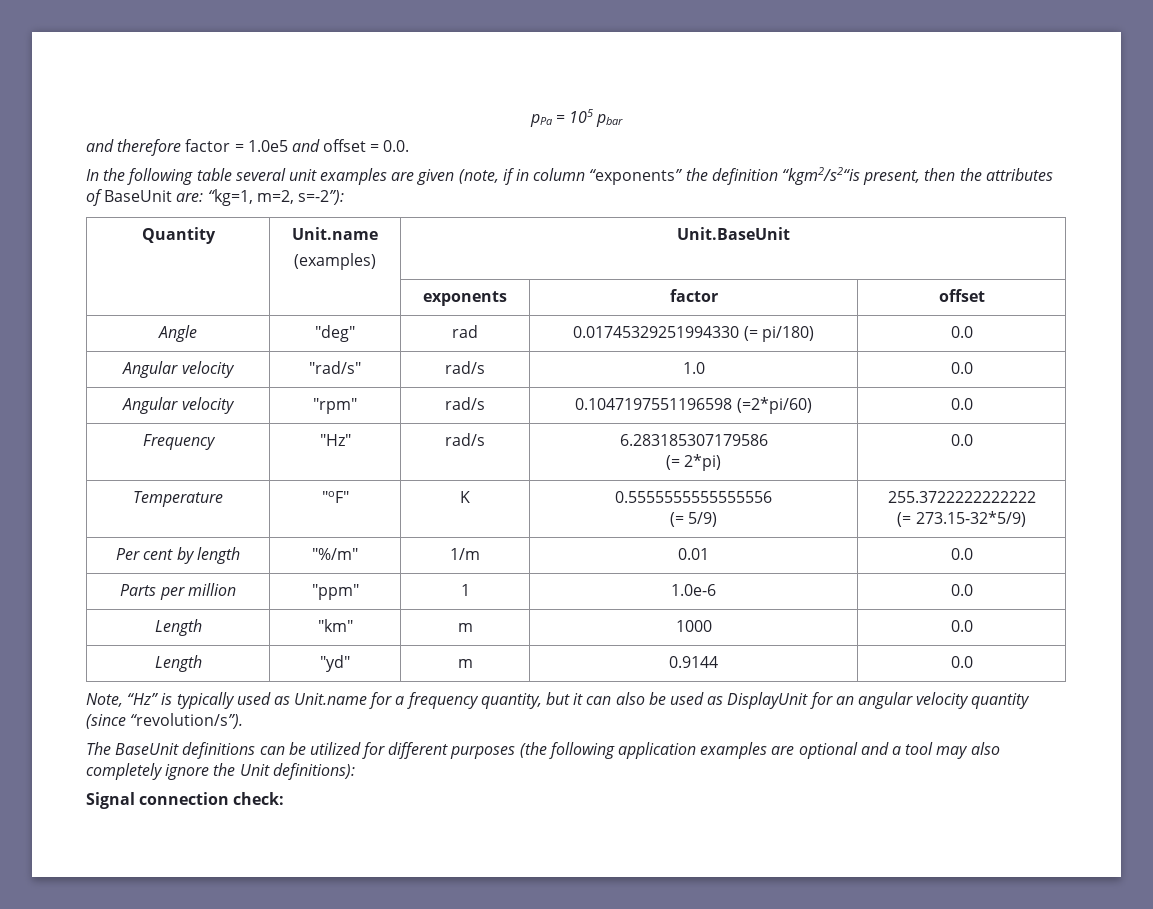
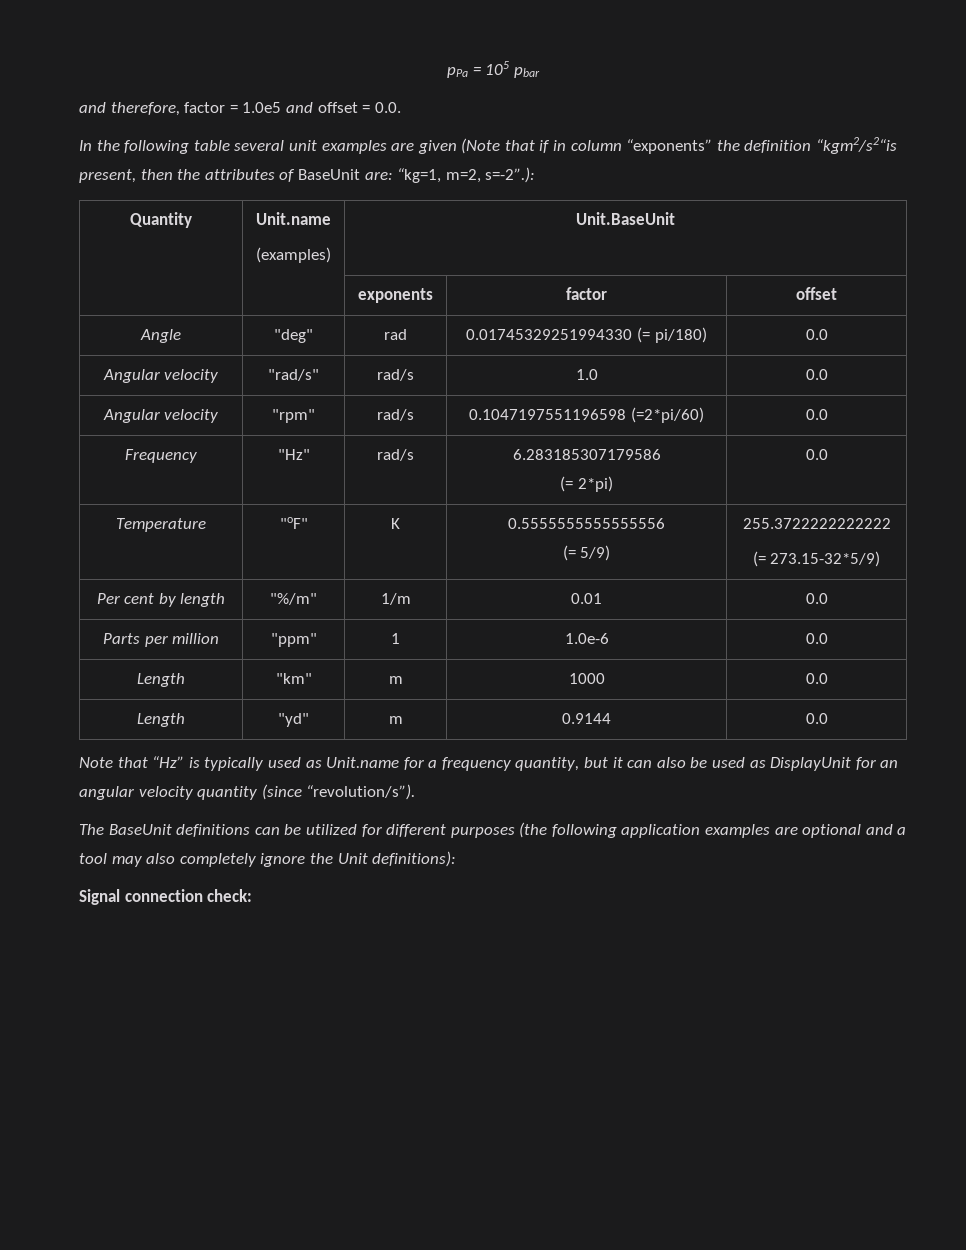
[117,139,182,156] therefore -> [110,102,180,116] therefore,
[458,169,499,184] (note, -> [461,138,535,154] (Note that
[297,190,344,205] s=-2”): -> [485,167,536,183] s=-2”.):
[86,693,123,707] Note, -> [79,757,148,768] Note that

